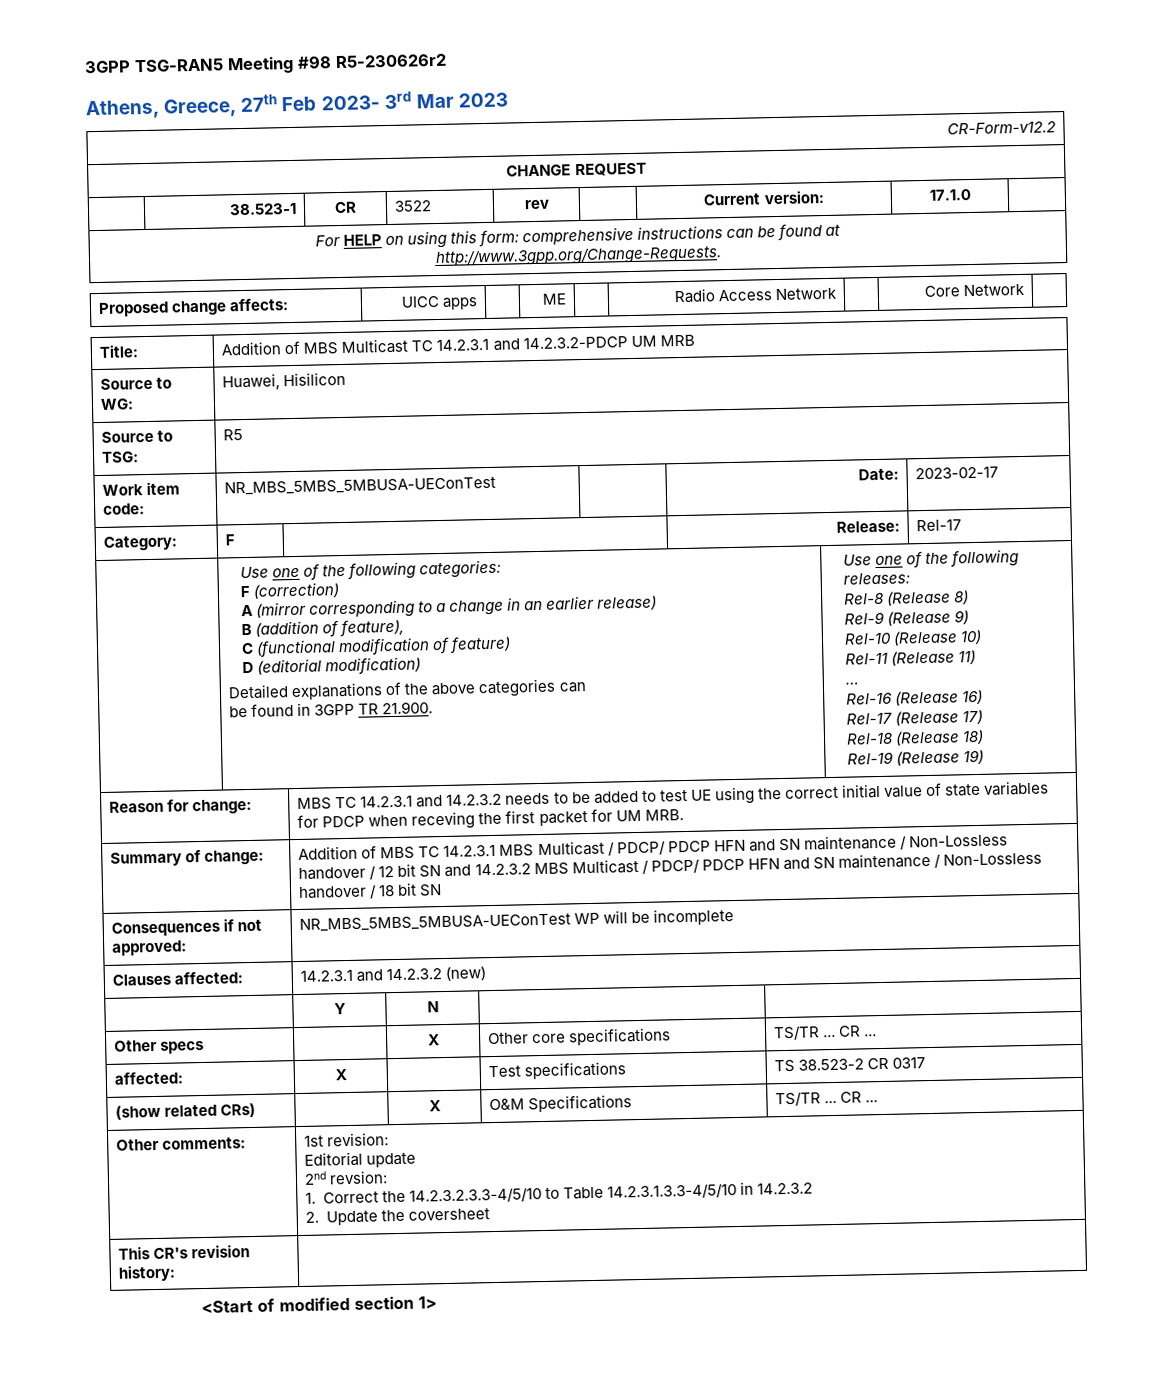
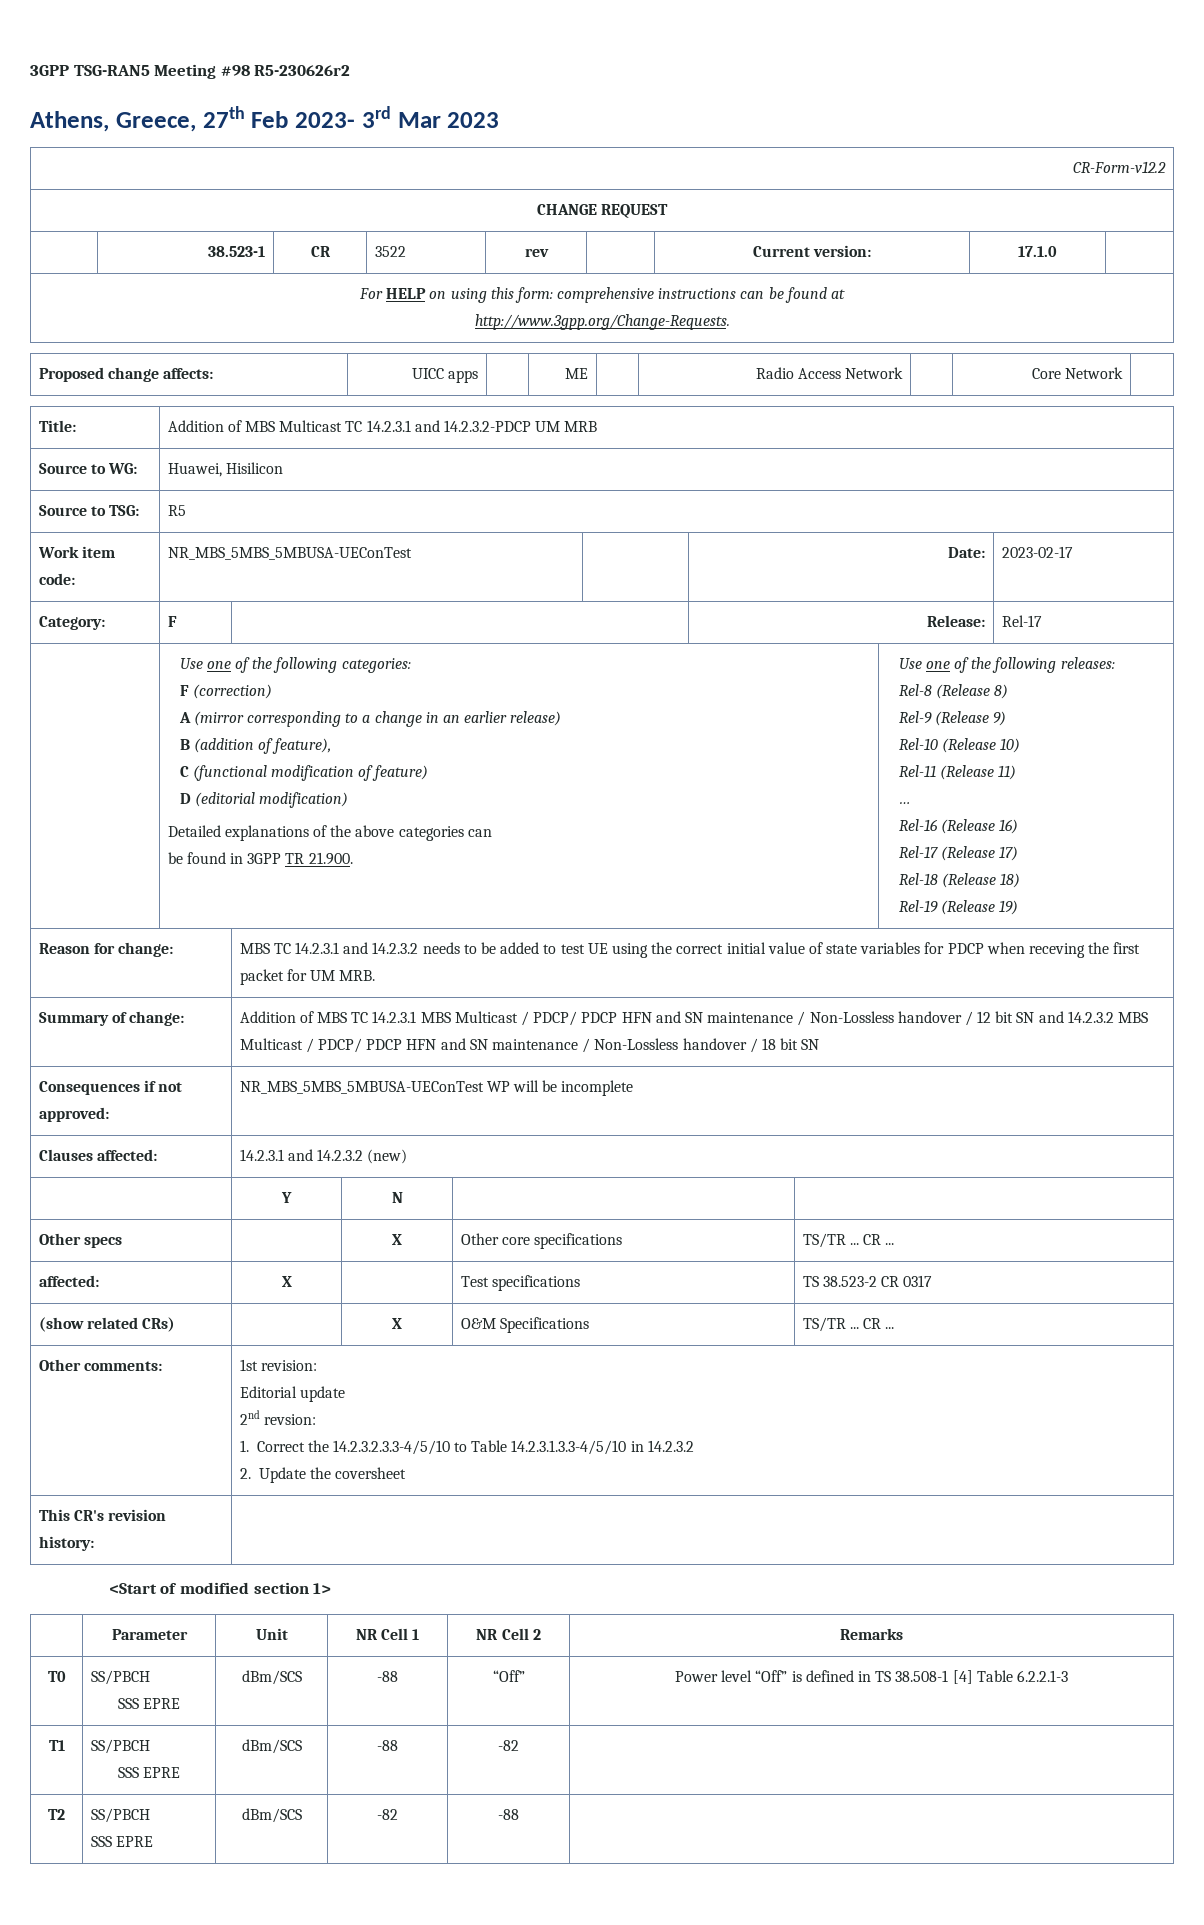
(438, 1302) none -> [111,1629,188,1640] [255,1628,288,1640] [355,1628,420,1640] [476,1628,541,1640] [839,1628,903,1640] [47,1671,66,1682] [90,1670,150,1685] [117,1698,181,1709] [241,1670,302,1685] [377,1671,398,1682] [492,1670,525,1682] [675,1670,1068,1684] [48,1740,65,1751] [90,1739,150,1754] [117,1767,181,1778] [241,1739,302,1754] [377,1740,398,1751] [498,1740,519,1751] [48,1809,65,1820] [90,1808,150,1823] [90,1836,153,1847] [241,1808,302,1823] [377,1809,398,1820] [498,1809,519,1820] // | Parameter | Unit | NR Cell 1 | NR Cell 2 | Remarks // T0 | SS/PBCH // SSS EPRE | dBm/SCS | -88 | “Off” | Power level “Off” is defined in TS 38.508-1 [4] Table 6.2.2.1-3 // T1 | SS/PBCH // SSS EPRE | dBm/SCS | -88 | -82 | // T2 | SS/PBCH // SSS EPRE | dBm/SCS | -82 | -88 |

